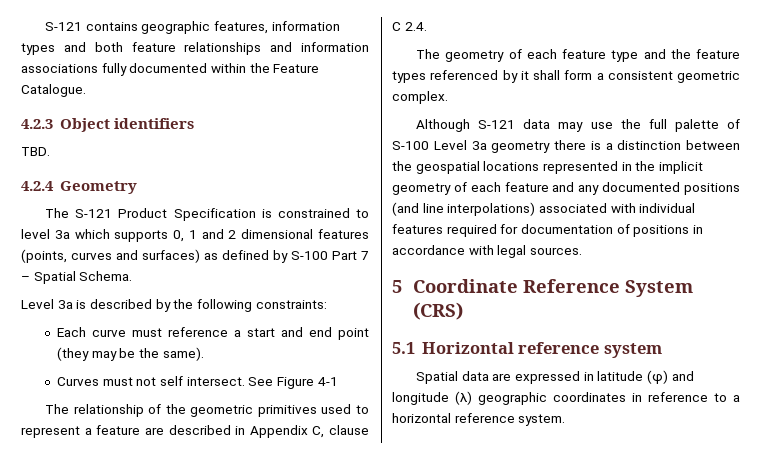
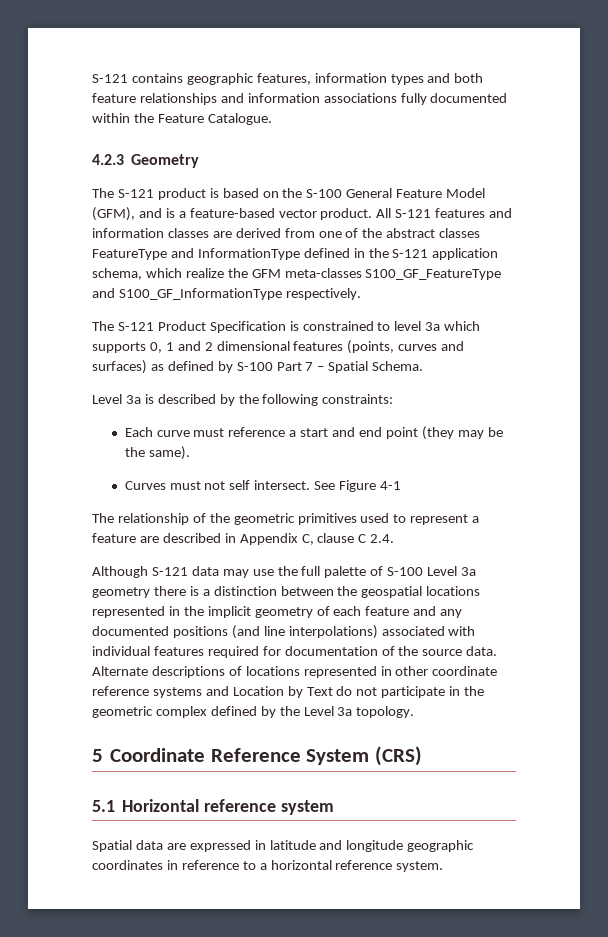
[59,118,194,132] [21,147,50,156] [21,181,137,194] Object identifiers // TBD. // 4.2.4 Geometry -> [131,154,200,168] [92,188,486,200] [92,207,513,221] [92,228,481,238] [92,248,499,260] [92,268,502,280] [92,288,361,300] Geometry // The S-121 product is based on the S-100 General Feature Model (GFM), and is a feature-based vector product. All S-121 features and information classes are derived from one of the abstract classes FeatureType and InformationType defined in the S-121 application schema, which realize the GFM meta-classes S100_GF_FeatureType and S100_GF_InformationType respectively.
[416,49,740,62] [392,70,740,83] [392,91,448,104] // The geometry of each feature type and the feature types referenced by it shall form a consistent geometric complex. -> (395, 538) none
[633,225,703,237] [392,245,582,258] positions in accordance with legal sources. -> [398,646,498,656] [92,666,498,678] [92,686,485,698] [92,706,415,718] the source data. Alternate descriptions of locations represented in other coordinate reference systems and Location by Text do not participate in the geometric complex defined by the Level 3a topology.
[646,370,668,384] (φ) -> (316, 845) none
[455,391,472,405] (λ) -> (404, 846) none

